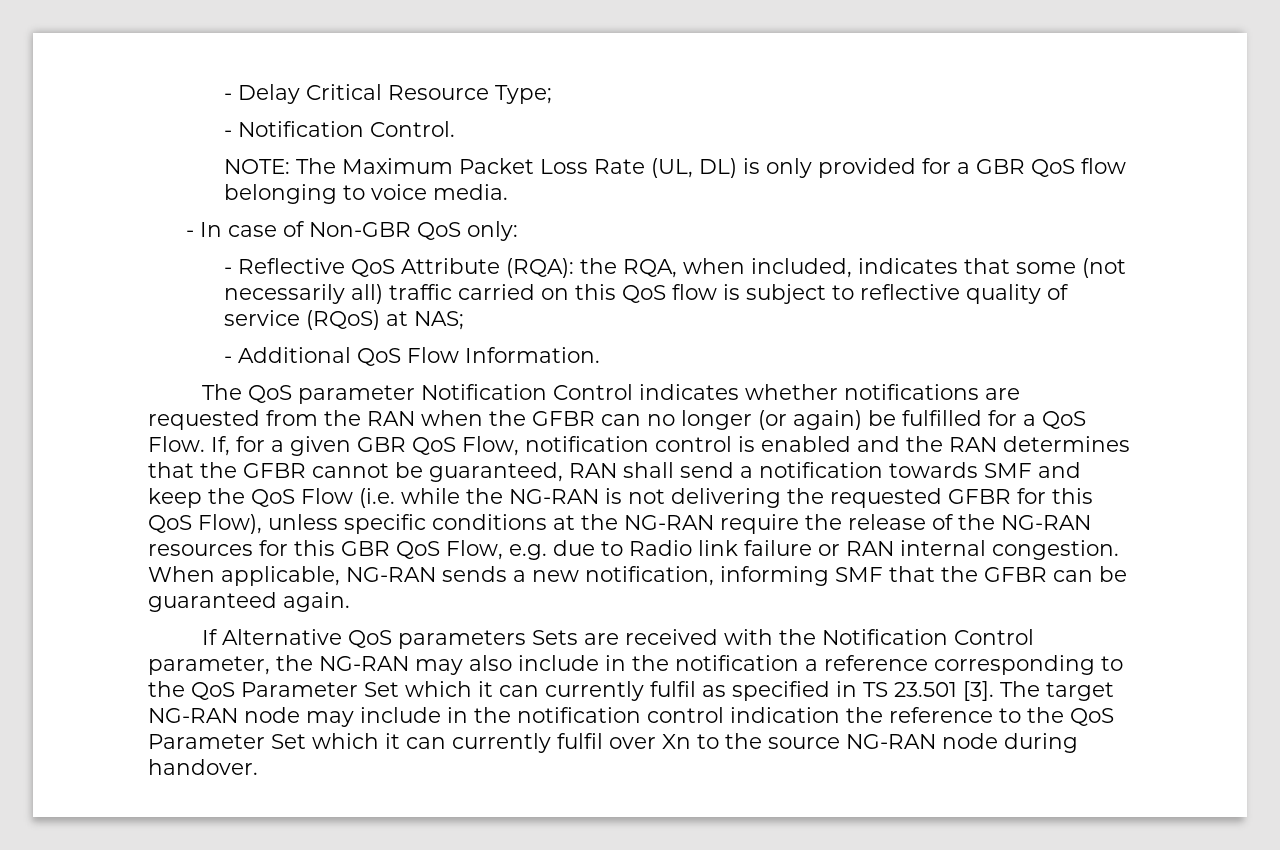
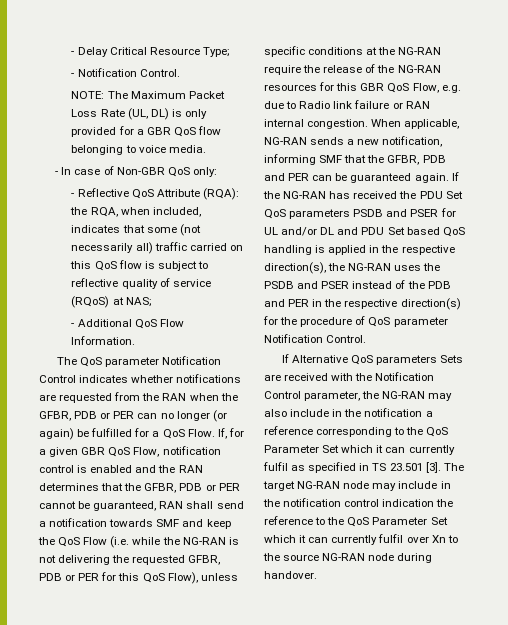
[532,411,595,426] GFBR -> [39,411,135,421] GFBR, PDB or PER
[243,463,306,478] GFBR -> [144,483,240,493] GFBR, PDB or PER
[948,489,1011,504] GFBR -> [188,555,221,565] [39,573,100,581] GFBR, PDB or PER
[984,567,1047,582] GFBR -> [387,155,446,165] [264,173,310,181] GFBR, PDB and PER
(350, 602) none -> [451,172,459,181] [263,191,463,199] [264,208,456,219] [264,227,465,237] [264,245,455,255] [264,262,441,274] [264,280,451,289] [264,298,461,310] [263,316,448,327] [264,334,367,343] If the NG-RAN has received the PDU Set QoS parameters PSDB and PSER for UL and/or DL and PDU Set based QoS handling is applied in the respective direction(s), the NG-RAN uses the PSDB and PSER instead of the PDB and PER in the respective direction(s) for the procedure of QoS parameter Notification Control.

